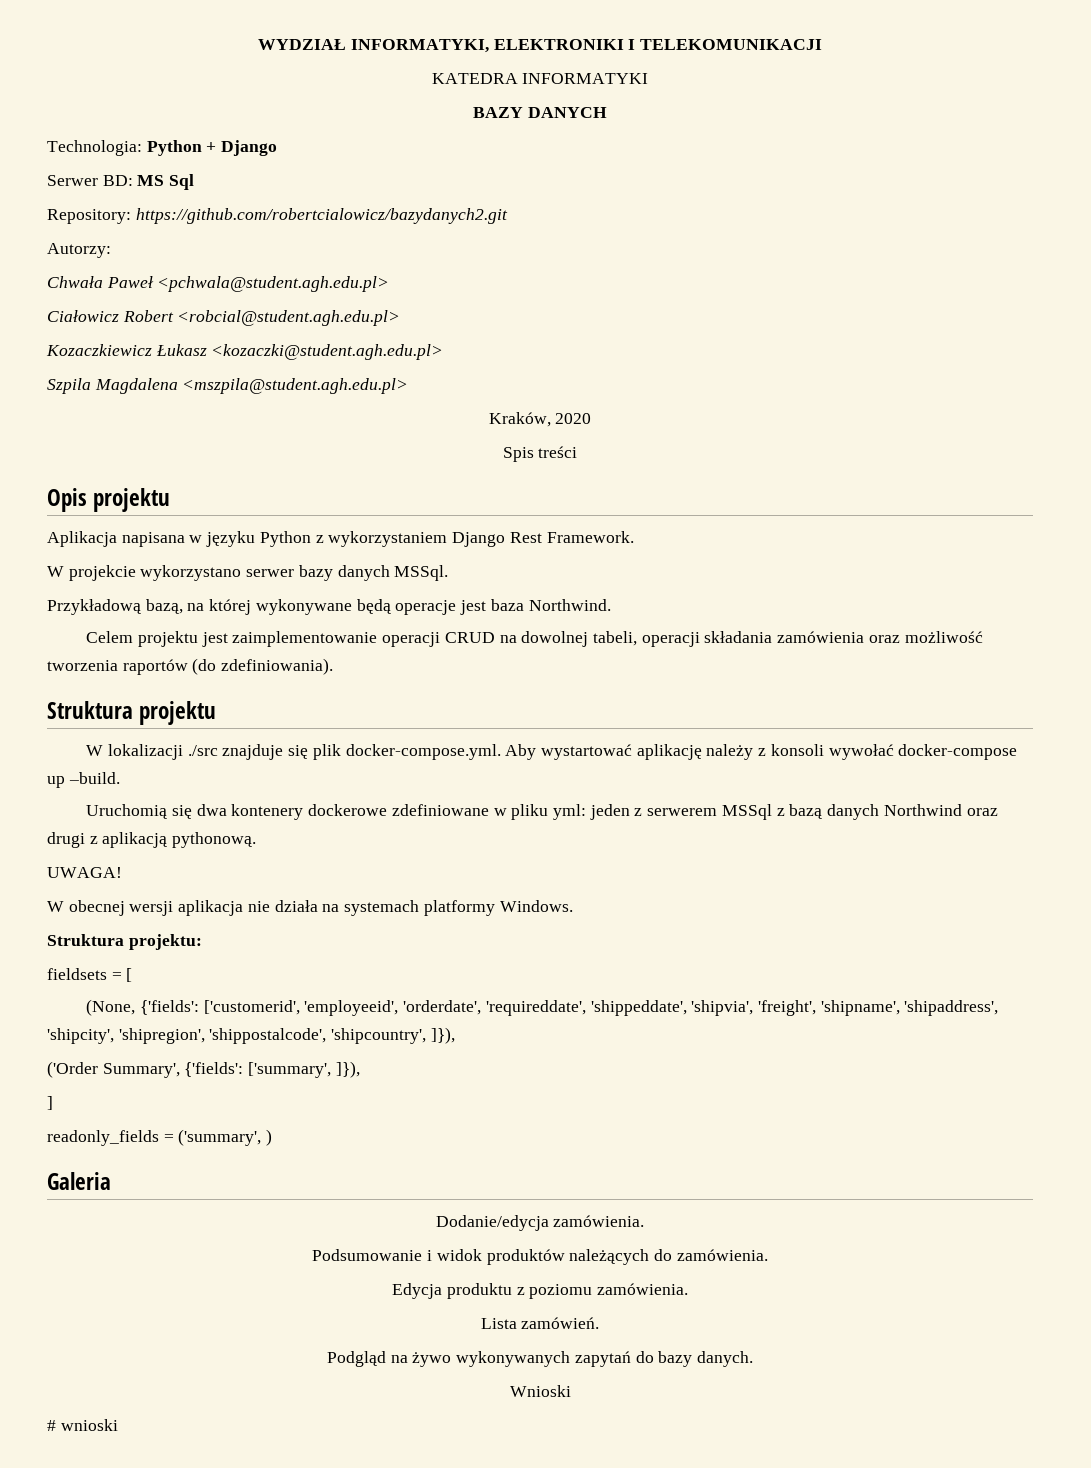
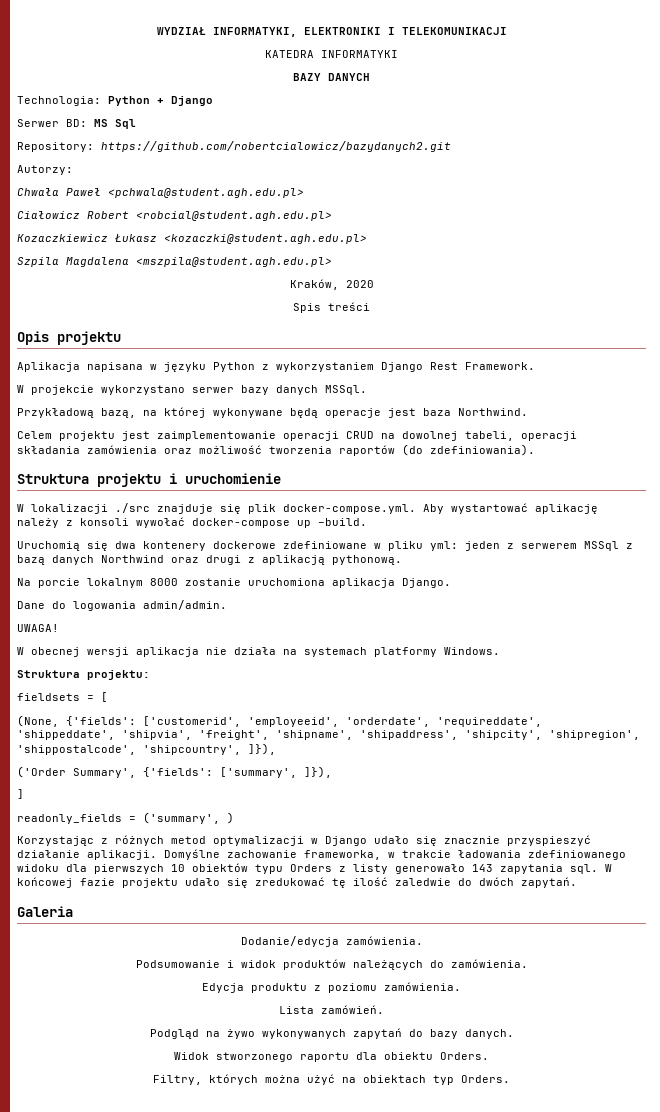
(217, 713) none -> [169,473,281,484] i uruchomienie
(257, 840) none -> [17,578,451,588] [17,600,227,611] // Na porcie lokalnym 8000 zostanie uruchomiona aplikacja Django. // Dane do logowania admin/admin.
(273, 1137) none -> [17,835,591,846] [17,849,626,860] [17,863,612,874] [17,877,577,888] // Korzystając z różnych metod optymalizacji w Django udało się znacznie przyspieszyć działanie aplikacji. Domyślne zachowanie frameworka, w trakcie ładowania zdefiniowanego widoku dla pierwszych 10 obiektów typu Orders z listy generowało 143 zapytania sql. W końcowej fazie projektu udało się zredukować tę ilość zaledwie do dwóch zapytań.
[509,1385,571,1397] [47,1419,118,1431] Wnioski // # wnioski -> [174,1052,489,1062] [153,1074,510,1085] Widok stworzonego raportu dla obiektu Orders. // Filtry, których można użyć na obiektach typ Orders.

